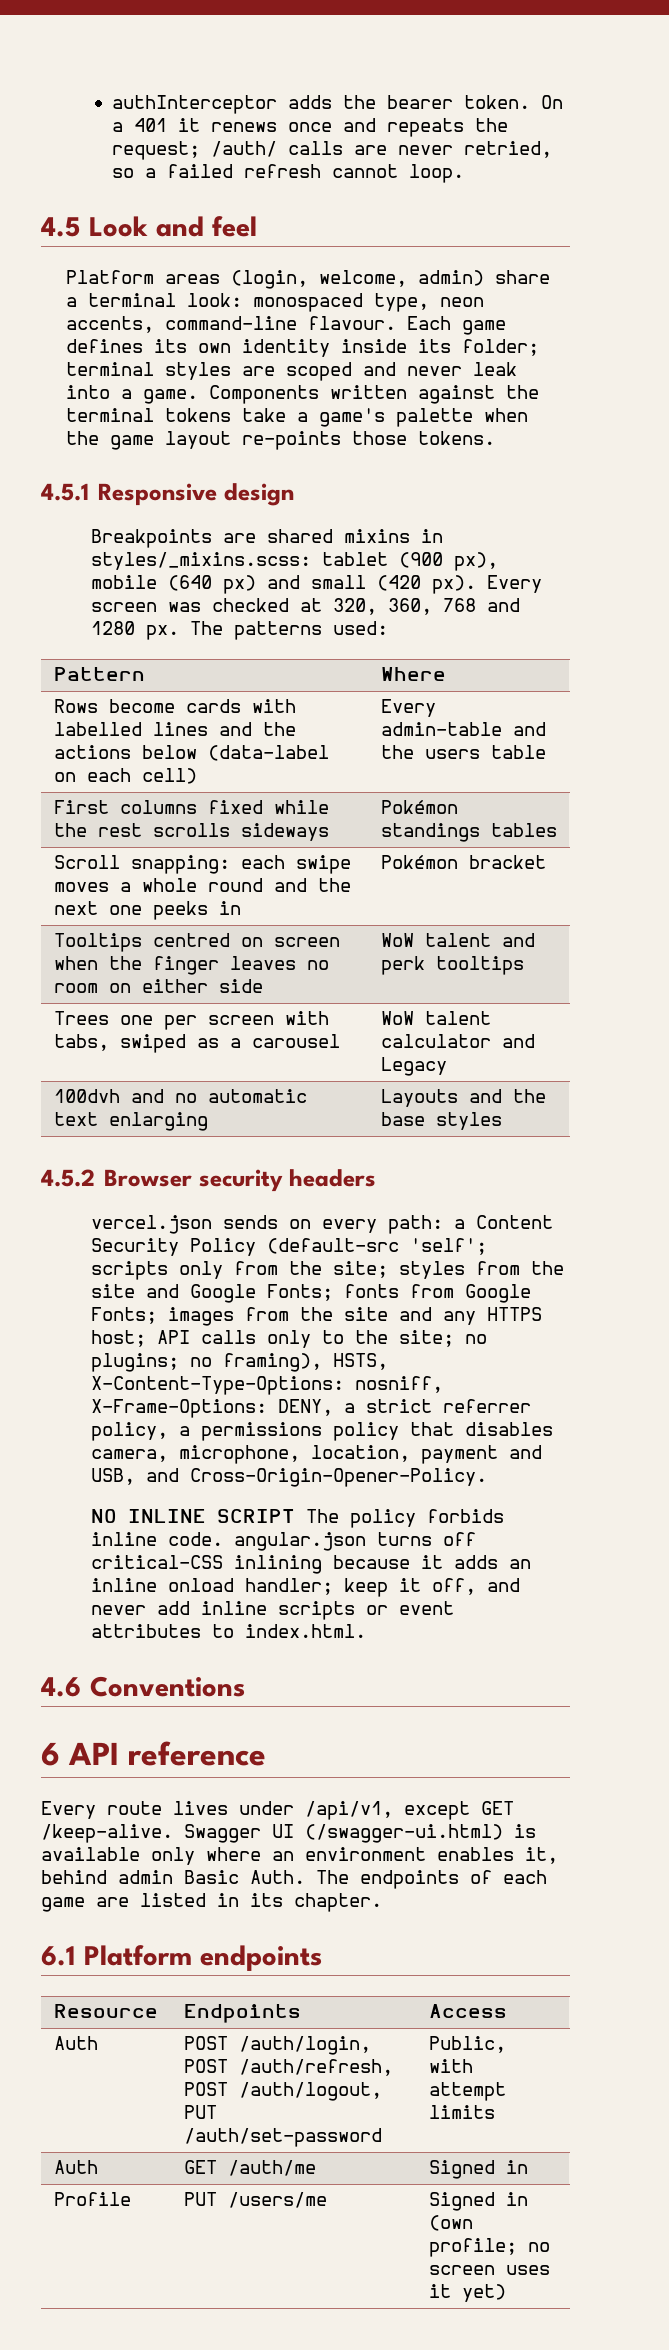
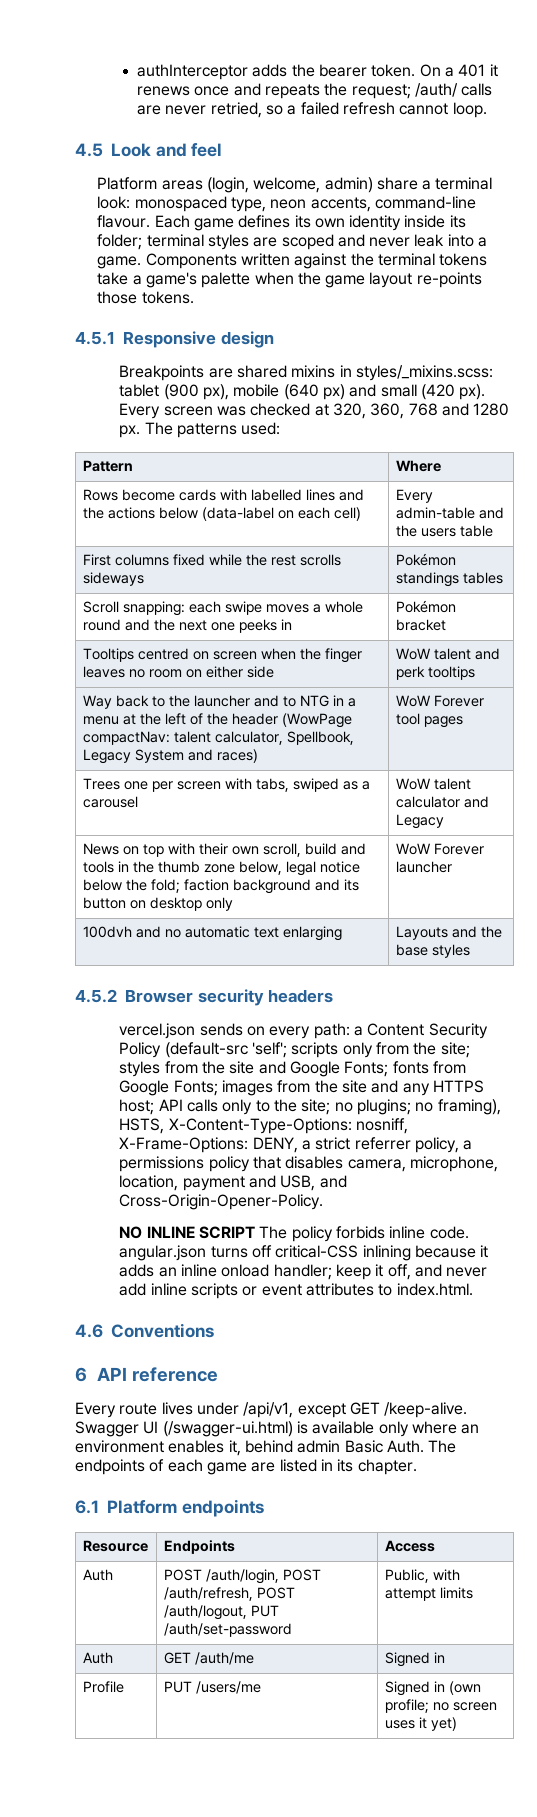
(524, 965) none -> [82,695,356,709] [82,713,352,728] [82,731,354,745] [82,749,258,764] [395,695,484,707] [395,713,463,728] // Way back to the launcher and to NTG in a menu at the left of the header (WowPage compactNav: talent calculator, Spellbook, Legacy System and races) | WoW Forever tool pages
(447, 1066) none -> [82,843,366,857] [82,861,360,876] [82,879,359,894] [82,897,233,911] [395,843,484,855] [395,861,452,873] // News on top with their own scroll, build and tools in the thumb zone below, legal notice below the fold; faction background and its button on desktop only | WoW Forever launcher

